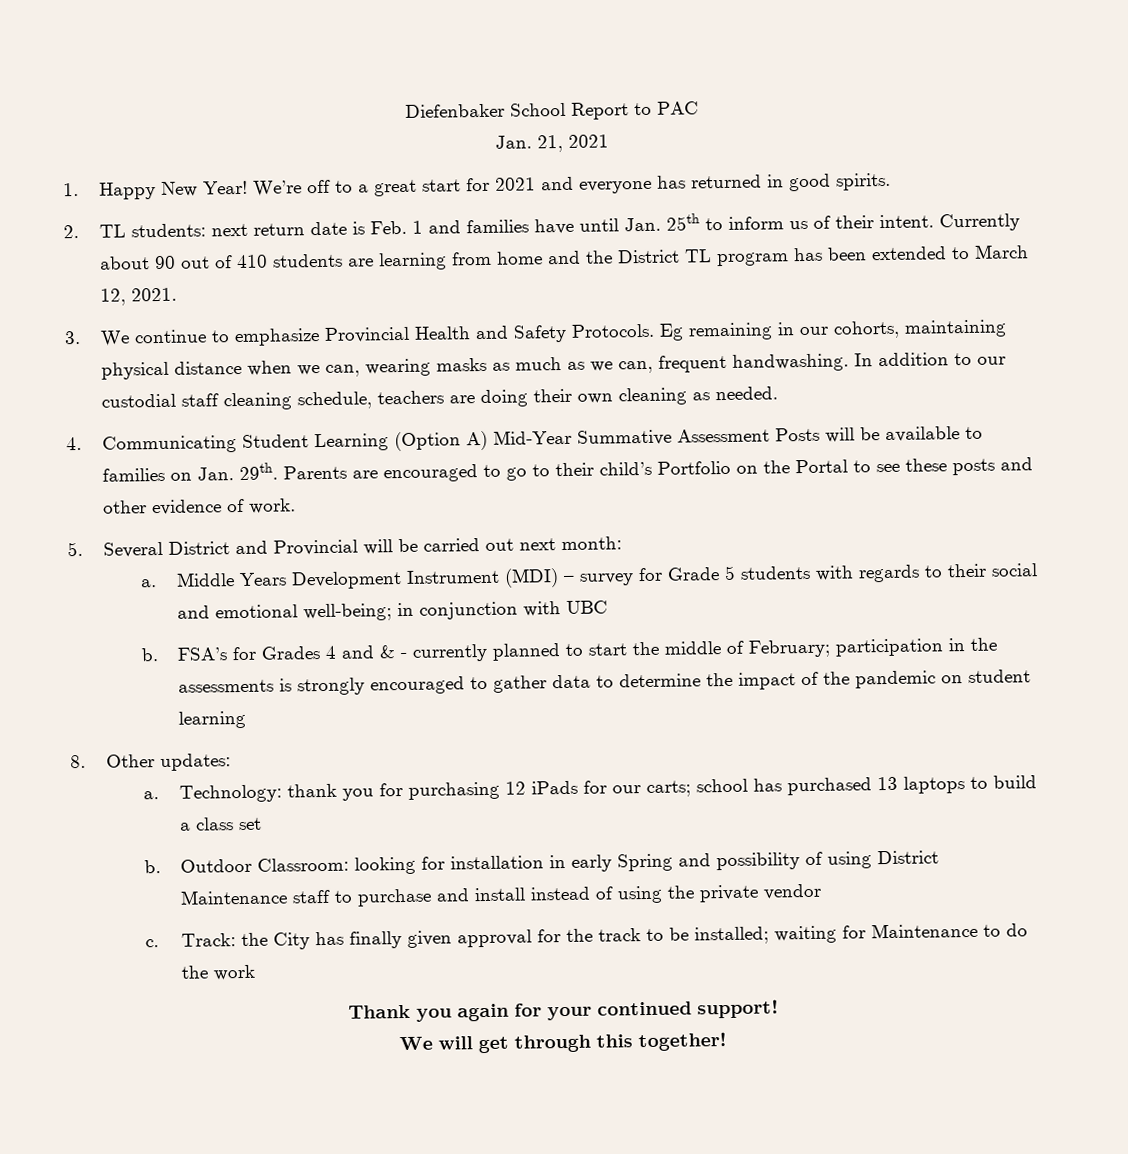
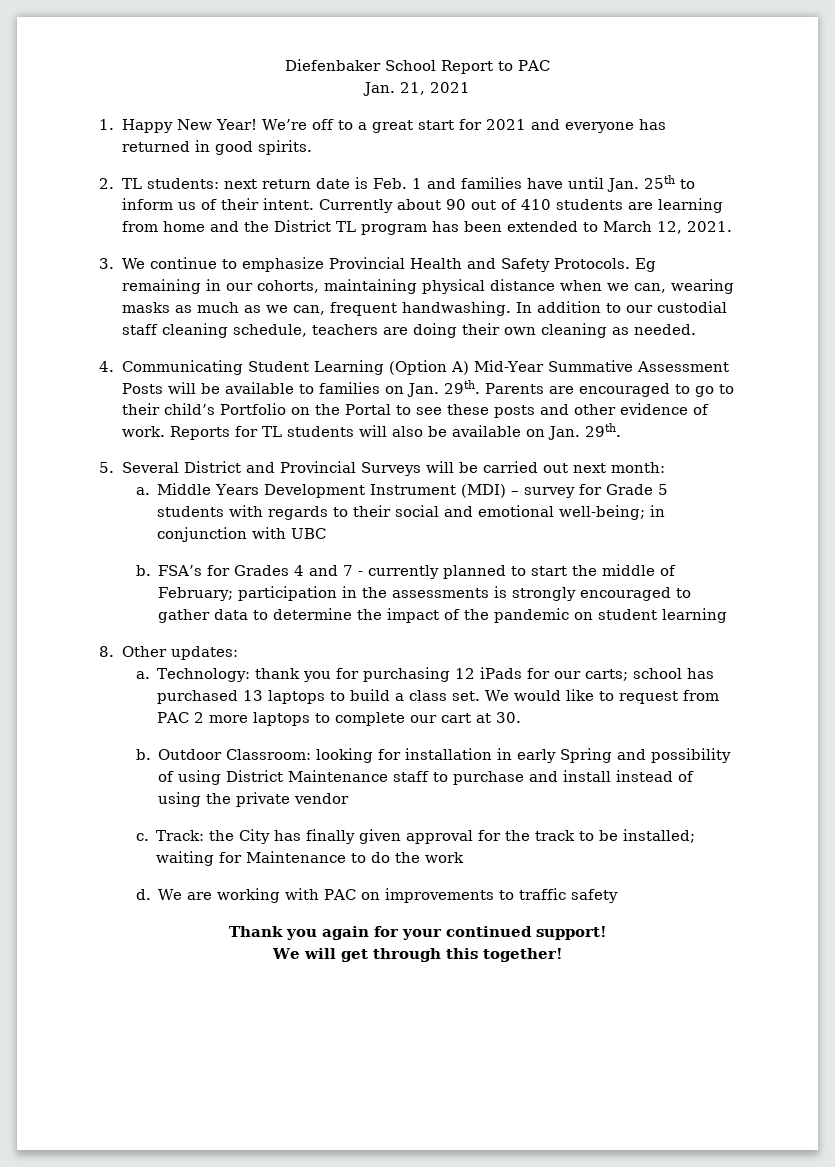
(297, 506) none -> [169,423,621,440] Reports for TL students will also be available on Jan. 29th.
(359, 547) none -> [360,462,421,476] Surveys
[379,645,396,659] & -> [343,565,354,576] 7
[238,817,263,831] set -> [452,689,720,704] [157,712,522,726] set. We would like to request from PAC 2 more laptops to complete our cart at 30.
(256, 972) none -> [135,888,619,903] // d. We are working with PAC on improvements to traffic safety

